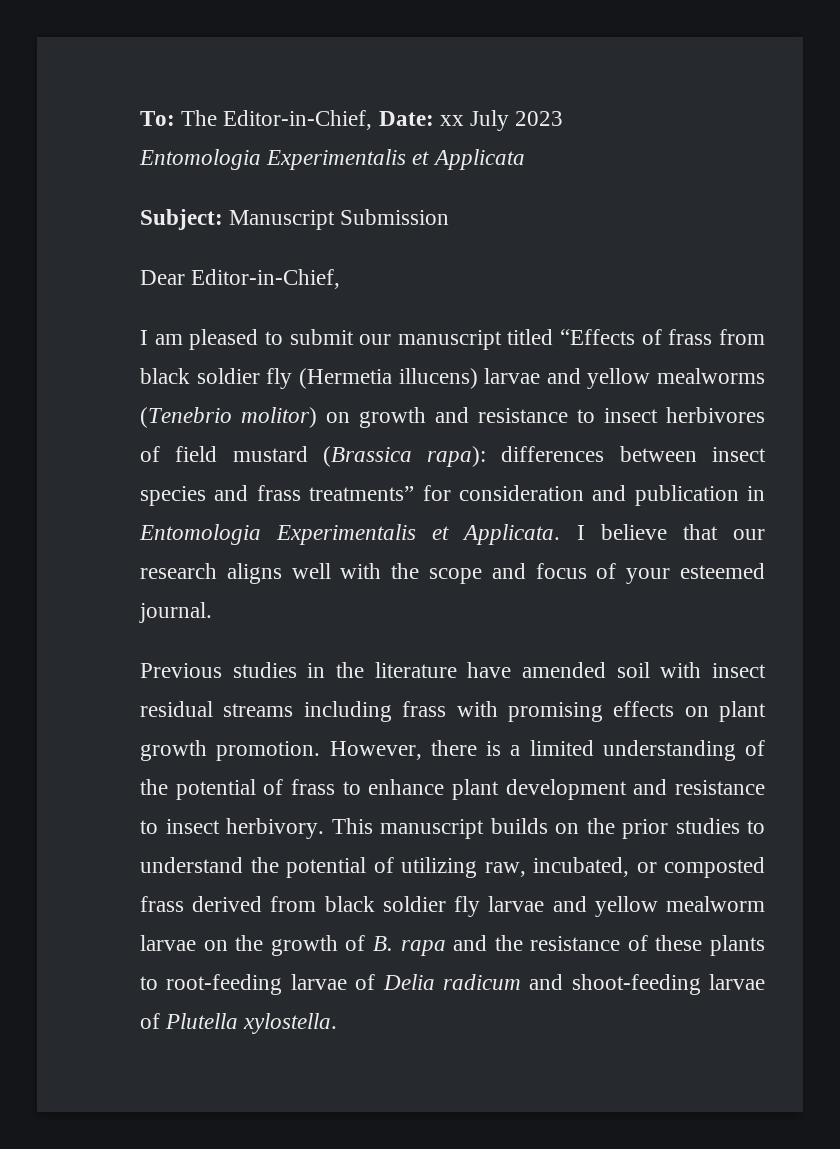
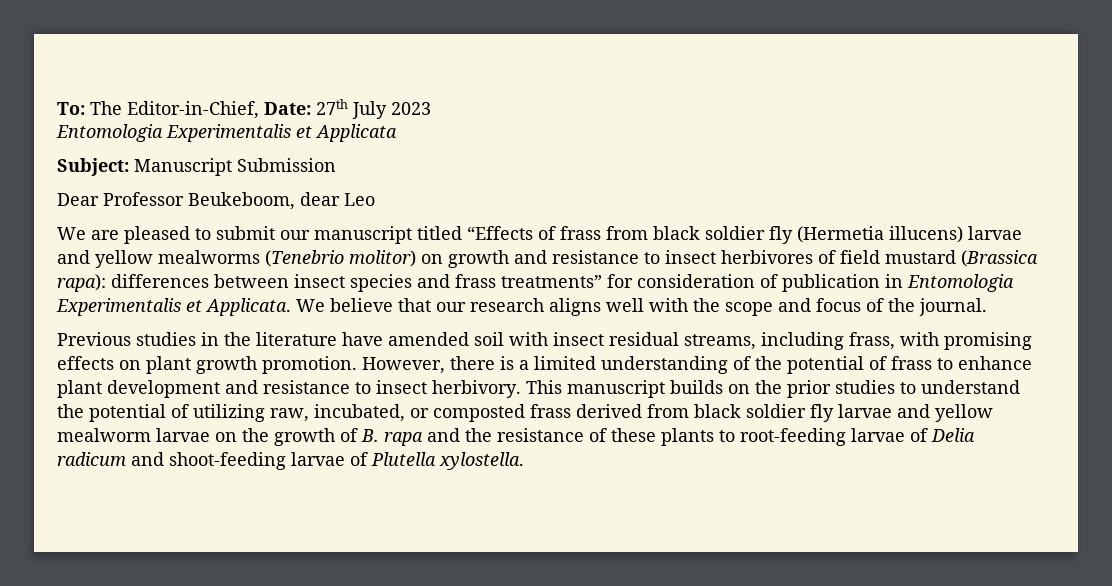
[439,115,464,126] xx -> [316,99,348,115] 27th
[191,269,341,289] [140,330,183,345] Editor-in-Chief, // I am -> [103,192,375,210] [57,227,119,240] Professor Beukeboom, dear Leo // We are
[592,485,627,501] and -> [760,274,778,288] of
[576,525,585,540] I -> [296,299,325,312] We
[626,563,765,584] your esteemed -> [888,298,915,312] the
[223,701,447,722] streams including frass -> [684,332,895,350] streams, including frass,

